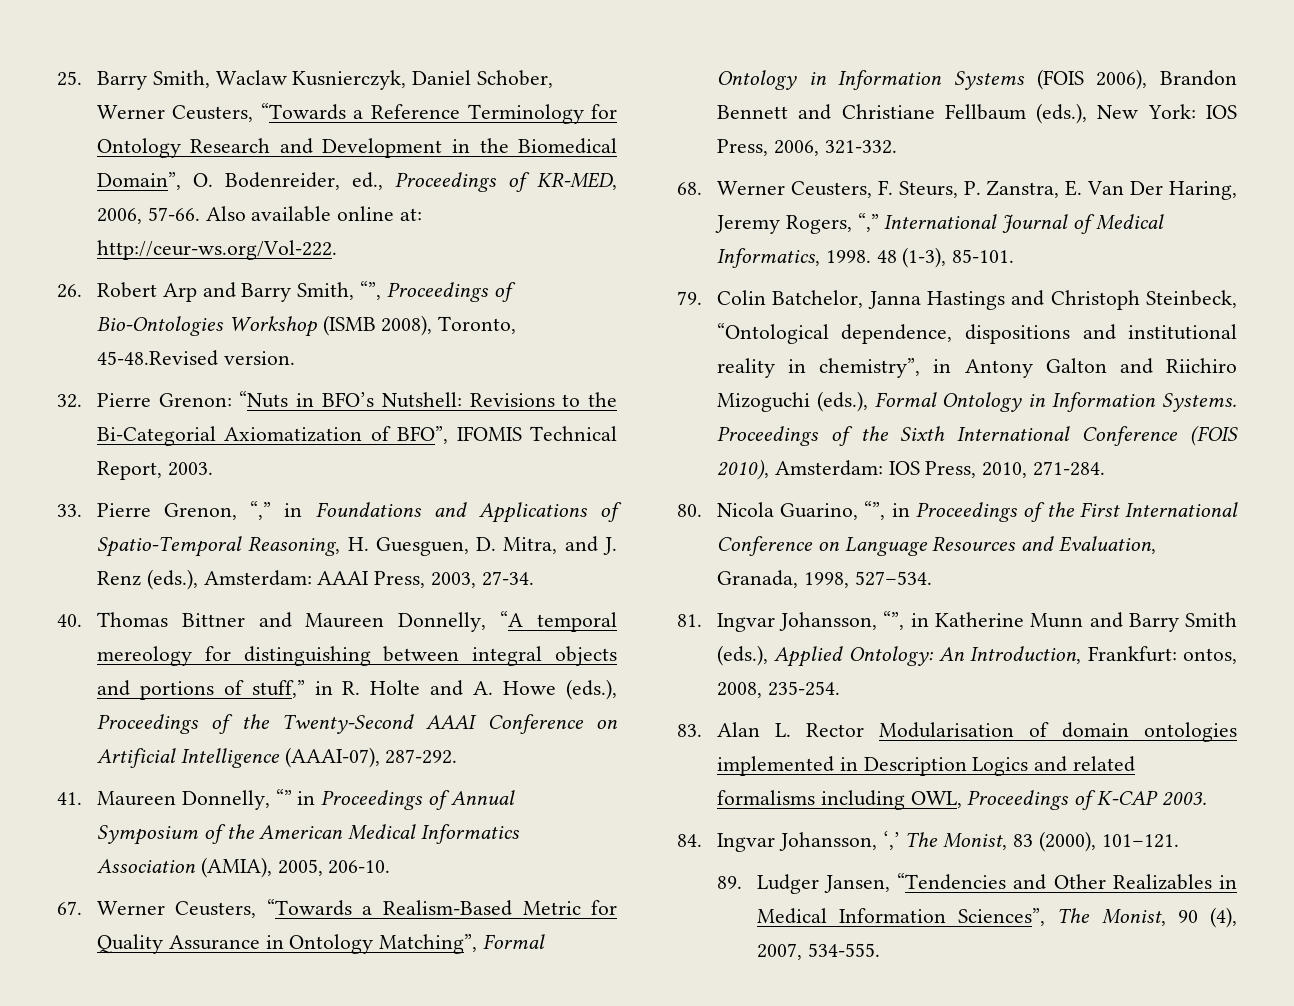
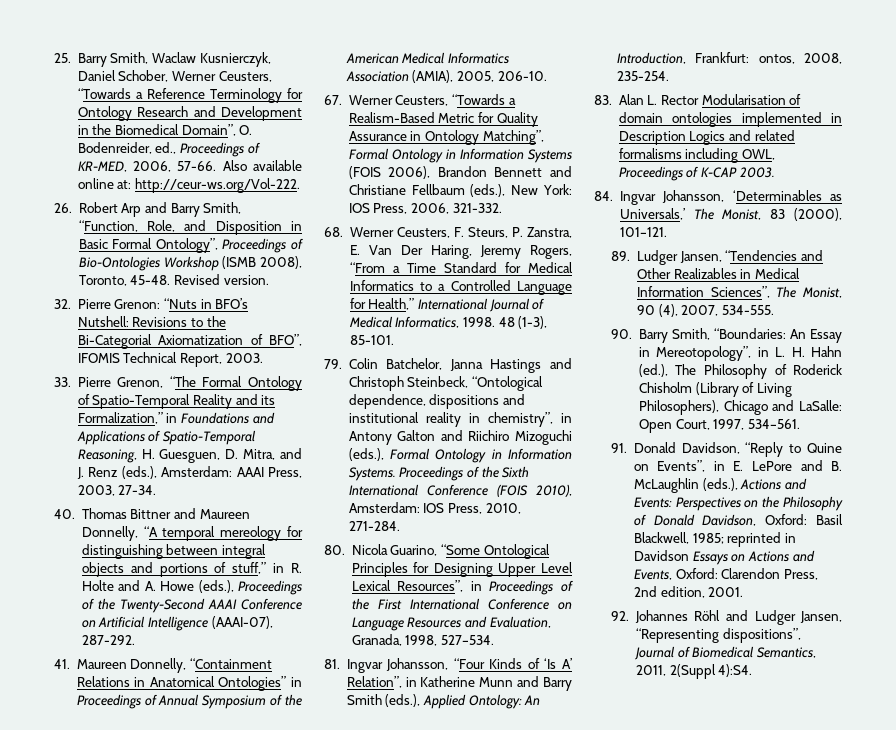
[360,281,382,300] “”, -> [78,220,302,235] [78,238,218,253] “Function, Role, and Disposition in Basic Formal Ontology”,
[96,350,218,366] 45-48.Revised -> [130,274,221,285] 45-48. Revised
[250,501,272,520] “,” -> [169,376,302,391] [77,394,276,409] [77,412,163,424] “The Formal Ontology of Spatio-Temporal Reality and its Formalization,”
[275,789,292,805] “” -> [190,658,273,669] [76,676,287,691] “Containment Relations in Anatomical Ontologies”
[857,213,879,232] “,” -> [349,262,573,273] [349,280,572,295] [349,298,415,310] “From a Time Standard for Medical Informatics to a Controlled Language for Health,”
[864,501,886,520] “”, -> [441,544,550,559] [351,562,573,577] [351,580,464,592] “Some Ontological Principles for Designing Upper Level Lexical Resources”,
[883,611,905,630] “”, -> [453,658,572,669] [346,676,402,688] “Four Kinds of ‘Is A’ Relation”,
[882,831,900,850] ‘,’ -> [732,190,842,201] [619,208,685,220] ‘Determinables as Universals,’
(880, 950) none -> [611,328,842,343] [638,346,842,361] [638,364,842,379] [638,382,792,397] [638,400,842,415] [638,419,800,433] [611,442,842,457] [633,460,842,472] [633,478,807,493] [633,496,843,511] [633,514,843,526] [633,532,796,547] [633,550,815,565] [633,568,818,580] [633,586,744,598] [611,610,842,625] [635,628,801,643] [633,646,816,660] [635,664,753,679] // 90. Barry Smith, “Boundaries: An Essay in Mereotopology”, in L. H. Hahn (ed.), The Philosophy of Roderick Chisholm (Library of Living Philosophers), Chicago and LaSalle: Open Court, 1997, 534–561. // 91. Donald Davidson, “Reply to Quine on Events”, in E. LePore and B. McLaughlin (eds.), Actions and Events: Perspectives on the Philosophy of Donald Davidson, Oxford: Basil Blackwell, 1985; reprinted in Davidson Essays on Actions and Events, Oxford: Clarendon Press, 2nd edition, 2001. // 92. Johannes Röhl and Ludger Jansen, “Representing dispositions”, Journal of Biomedical Semantics, 2011, 2(Suppl 4):S4.

